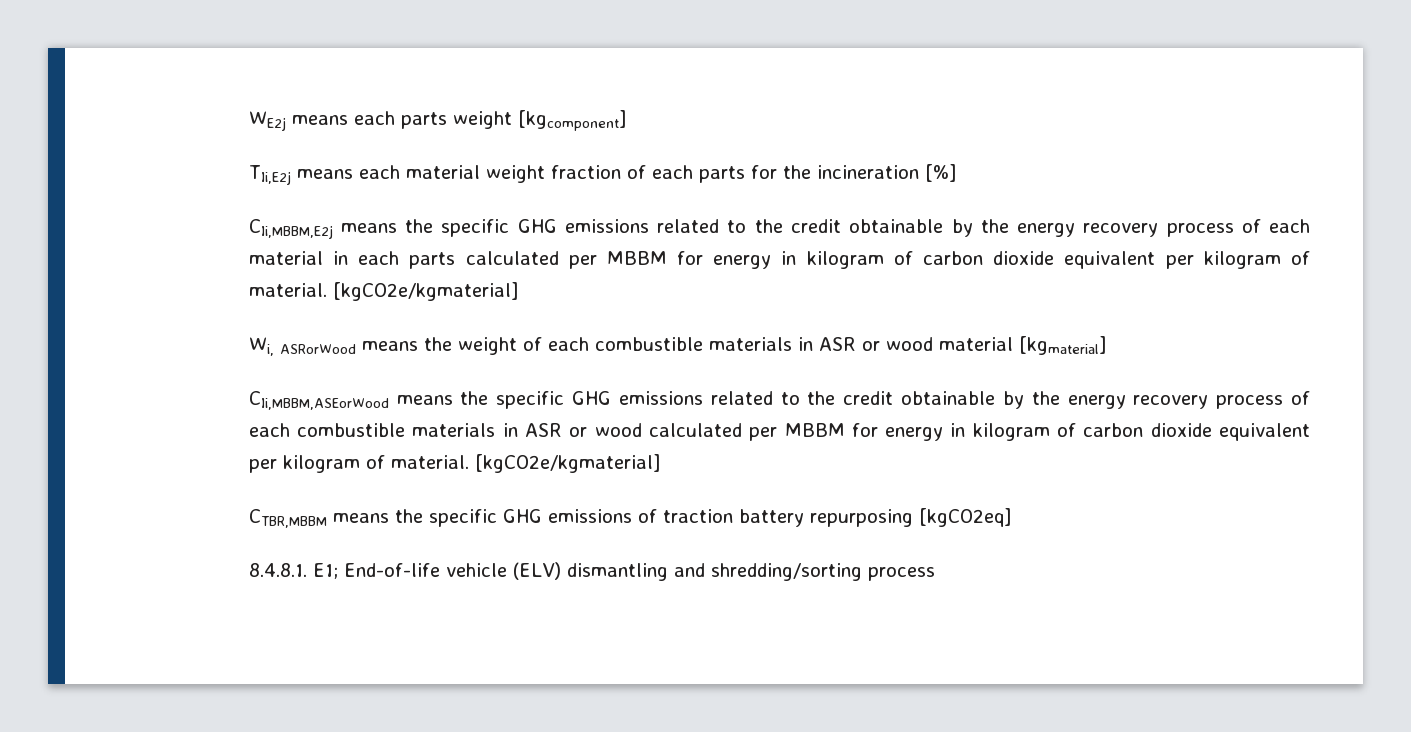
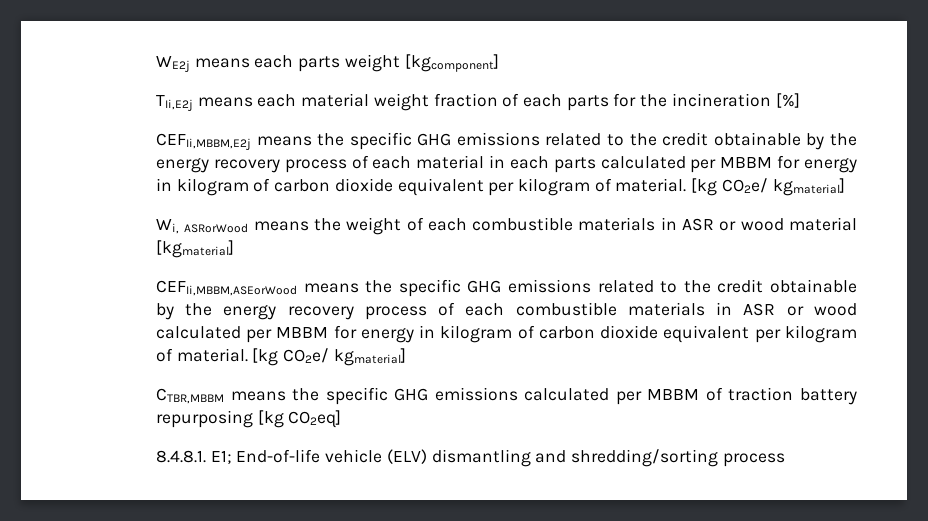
[248,219,333,239] CIi,MBBM,E2j -> [155,133,251,150] CEFIi,MBBM,E2j
[332,282,519,301] [kgCO2e/kgmaterial] -> [691,178,845,196] [kg CO2e/ kgmaterial]
[248,391,389,410] CIi,MBBM,ASEorWood -> [155,280,297,296] CEFIi,MBBM,ASEorWood
[474,454,661,473] [kgCO2e/kgmaterial] -> [252,348,406,366] [kg CO2e/ kgmaterial]
(632, 516) none -> [524,388,700,405] calculated per MBBM
[918,508,1012,527] [kgCO2eq] -> [257,410,342,428] [kg CO2eq]

